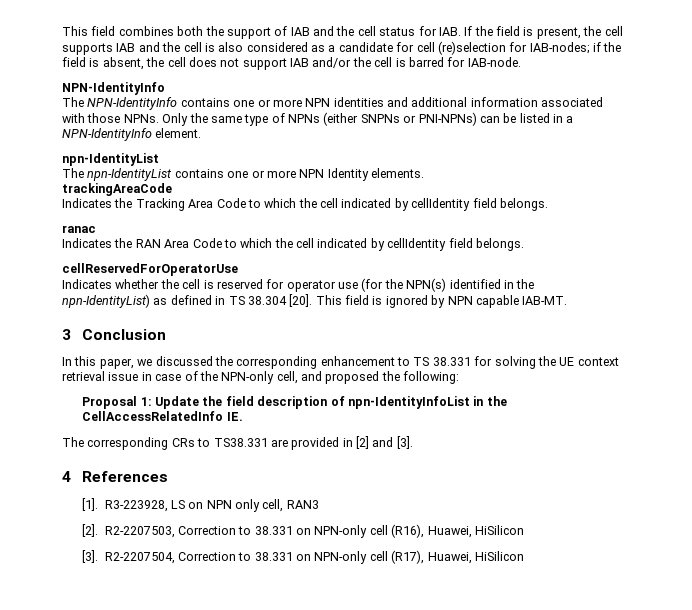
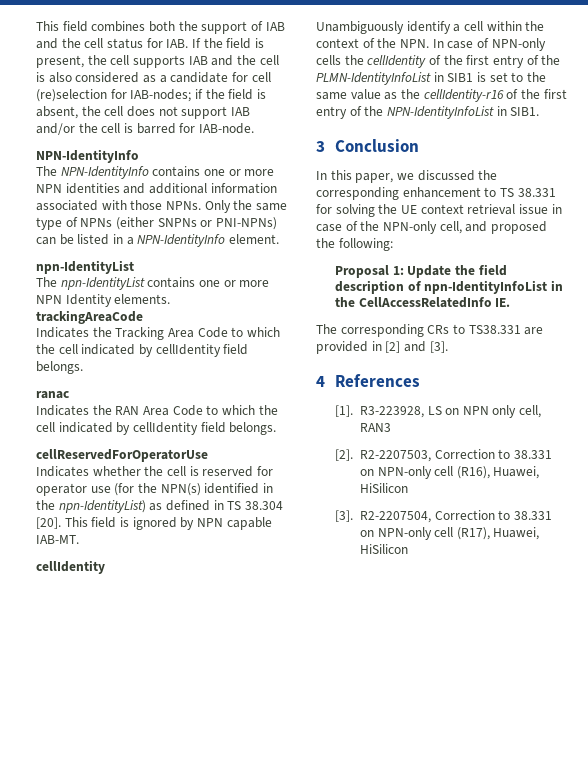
(568, 300) none -> [36,560,105,574] [316,21,545,34] [316,38,546,51] [316,55,561,68] [316,72,546,85] [316,89,567,102] [316,106,540,119] // cellIdentity // Unambiguously identify a cell within the context of the NPN. In case of NPN-only cells the cellIdentity of the first entry of the PLMN-IdentityInfoList in SIB1 is set to the same value as the cellIdentity-r16 of the first entry of the NPN-IdentityInfoList in SIB1.

